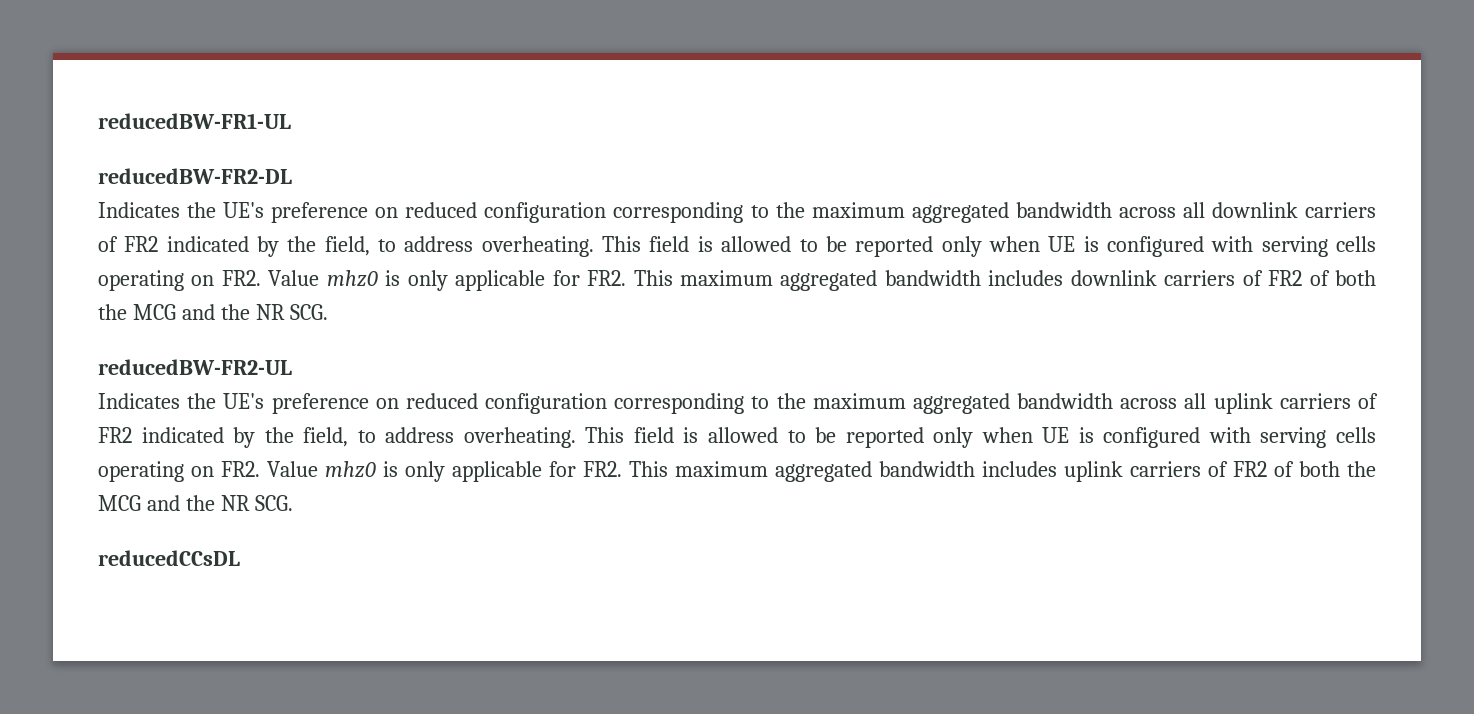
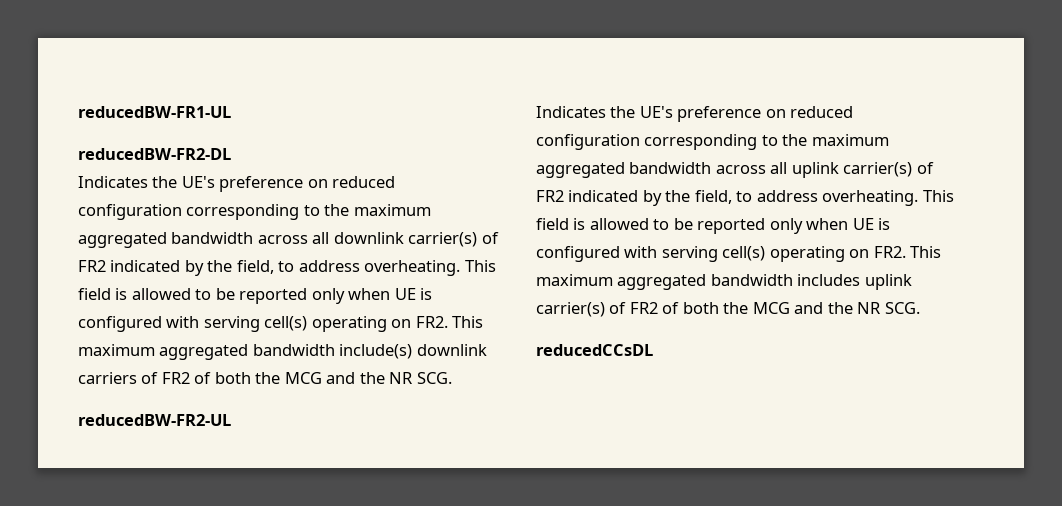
[1305,202,1376,218] carriers -> [408,232,478,247] carrier(s)
[1335,236,1376,252] [98,270,1064,291] cells operating on FR2. Value mhz0 is only applicable for FR2. This maximum aggregated bandwidth includes -> [264,316,484,332] [78,344,413,360] cell(s) operating on FR2. This maximum aggregated bandwidth include(s)
[1279,393,1351,409] carriers -> [843,162,913,177] carrier(s)
[1335,427,1376,443] [98,461,622,482] cells operating on FR2. Value mhz0 is only applicable for FR2. -> [722,246,906,262] cell(s) operating on FR2.
[1130,461,1201,477] carriers -> [536,302,605,317] carrier(s)

